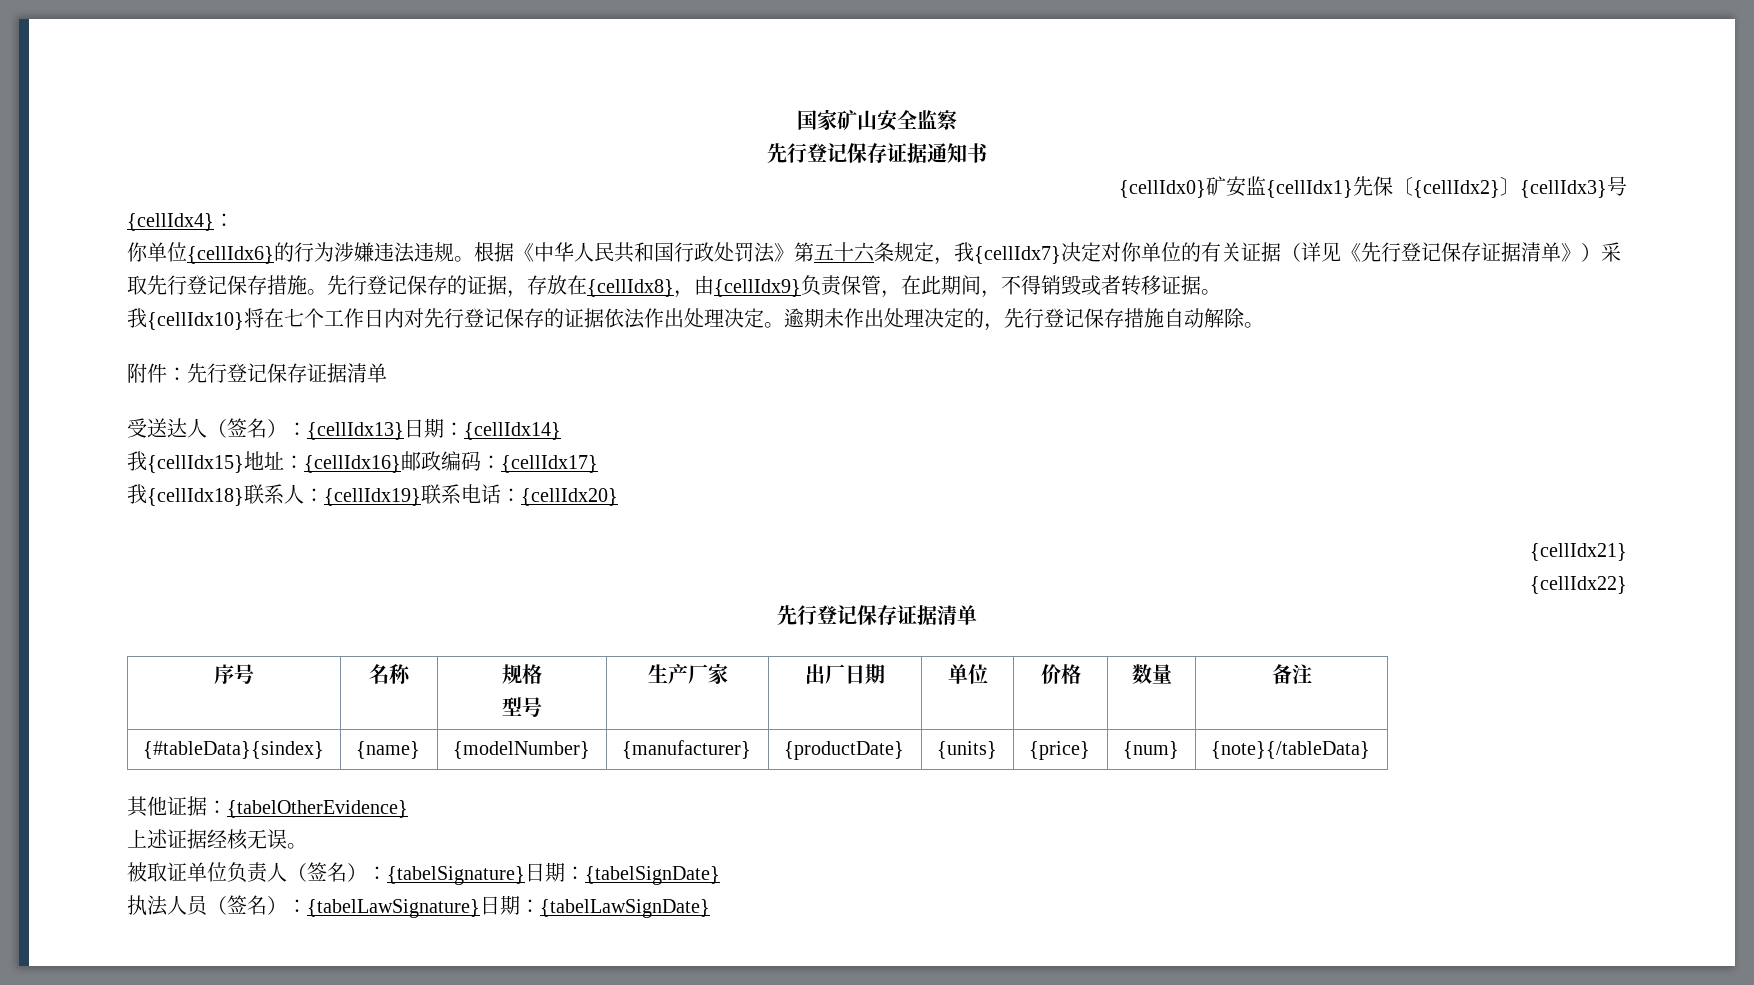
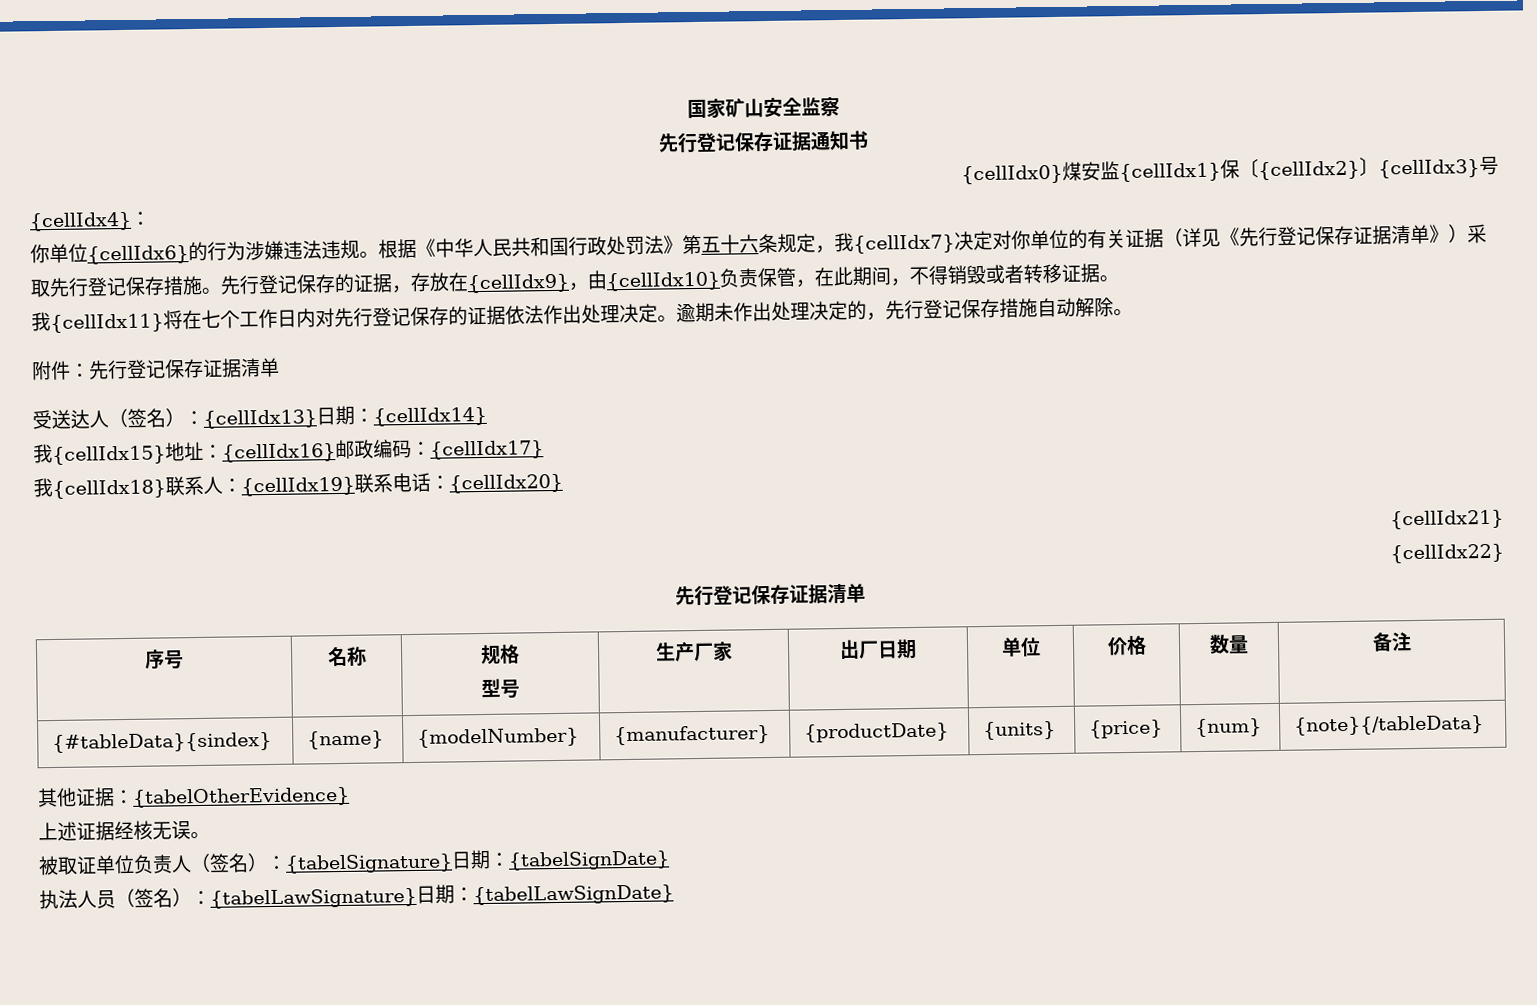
[1206,176,1226,196] 矿 -> [1062,161,1082,181] 煤
[1353,176,1373,196] 先 -> (1221, 172) none
[587,275,801,298] {cellIdx8}，由{cellIdx9} -> [467,270,721,294] {cellIdx9}，由{cellIdx10}
[147,312,244,330] {cellIdx10} -> [50,313,164,334] {cellIdx11}

